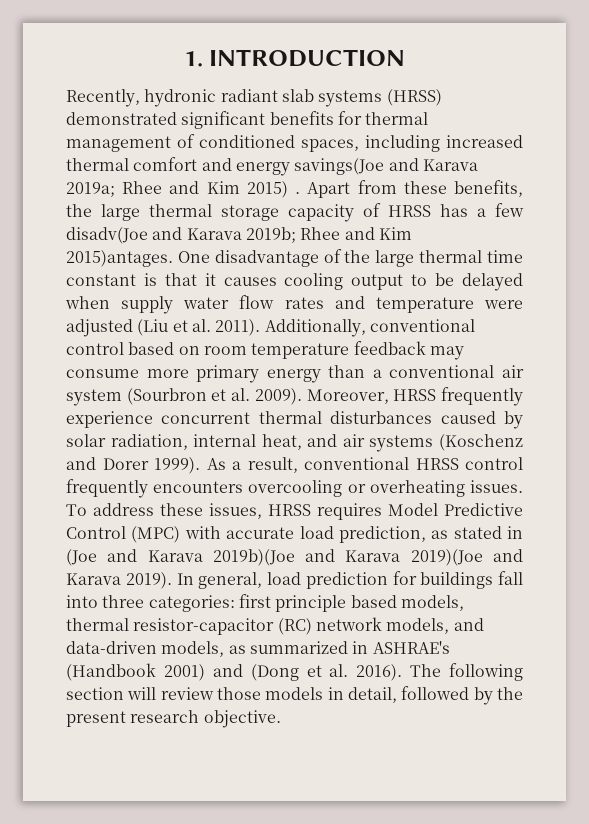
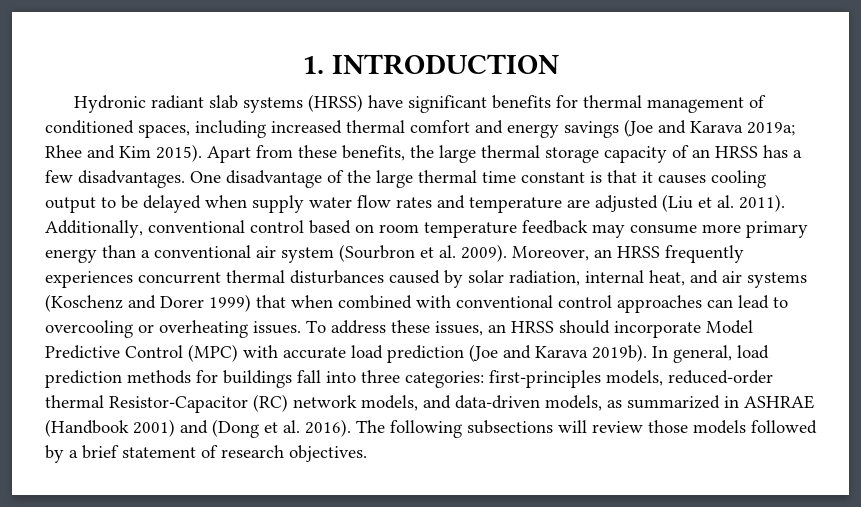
[66,89,217,107] Recently, hydronic -> [74,95,147,113] Hydronic
[66,112,177,125] demonstrated -> [368,95,404,108] have
[294,158,385,175] savings(Joe -> [564,119,653,138] savings (Joe
[246,181,301,198] 2015) . -> [156,144,202,162] 2015).
(381, 210) none -> [692,149,710,158] an
[66,227,412,244] [66,250,173,267] disadv(Joe and Karava 2019b; Rhee and Kim 2015)antages. -> [78,170,185,188] disadvantages.
[484,300,523,309] were -> [567,199,590,208] are
(389, 396) none -> [594,249,612,258] an
[66,411,153,428] experience -> [45,271,133,288] experiences
[154,457,523,474] [66,479,244,498] 1999). As a result, conventional HRSS control frequently encounters -> [209,294,788,313] 1999) that when combined with conventional control approaches can lead to
[268,503,382,520] HRSS requires -> [488,320,701,338] an HRSS should incorporate
[338,526,523,543] [66,549,523,566] [66,572,172,589] prediction, as stated in (Joe and Karava 2019b)(Joe and Karava 2019)(Joe and Karava 2019). -> [387,344,647,363] prediction (Joe and Karava 2019b).
(388, 580) none -> [127,370,191,384] methods
[238,594,464,612] [66,618,275,635] first principle based models, thermal resistor-capacitor -> [489,370,773,388] [45,395,248,413] first-principles models, reduced-order thermal Resistor-Capacitor
[372,641,450,654] ASHRAE's -> [744,395,814,409] ASHRAE
[66,687,124,700] section -> [467,420,553,434] subsections
[327,686,523,705] [66,710,281,728] in detail, followed by the present research objective. -> [751,420,817,434] [45,445,367,463] followed by a brief statement of research objectives.

